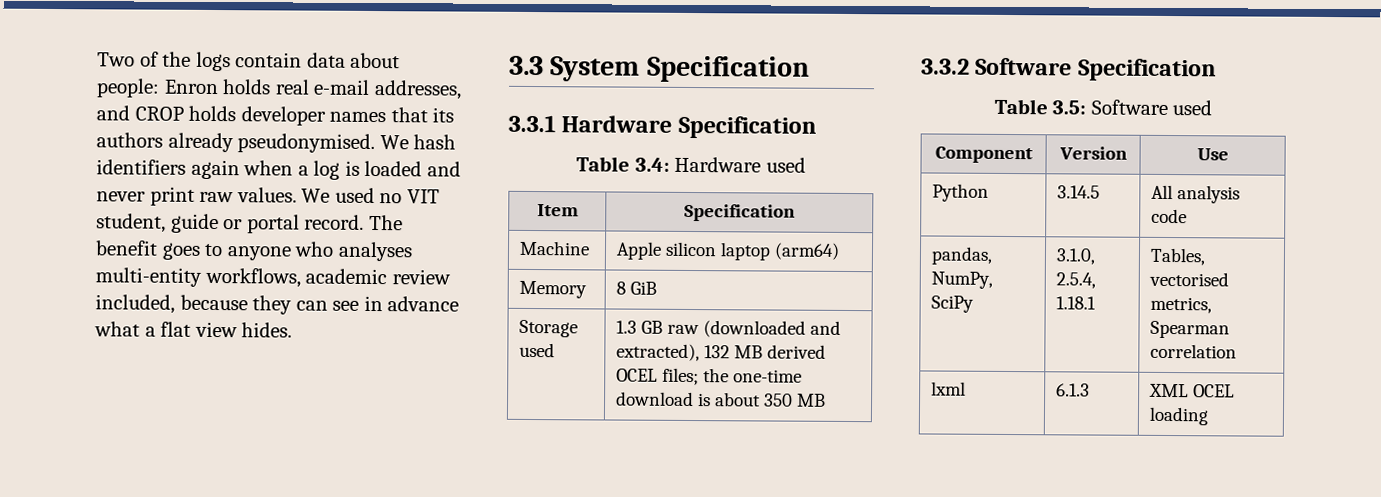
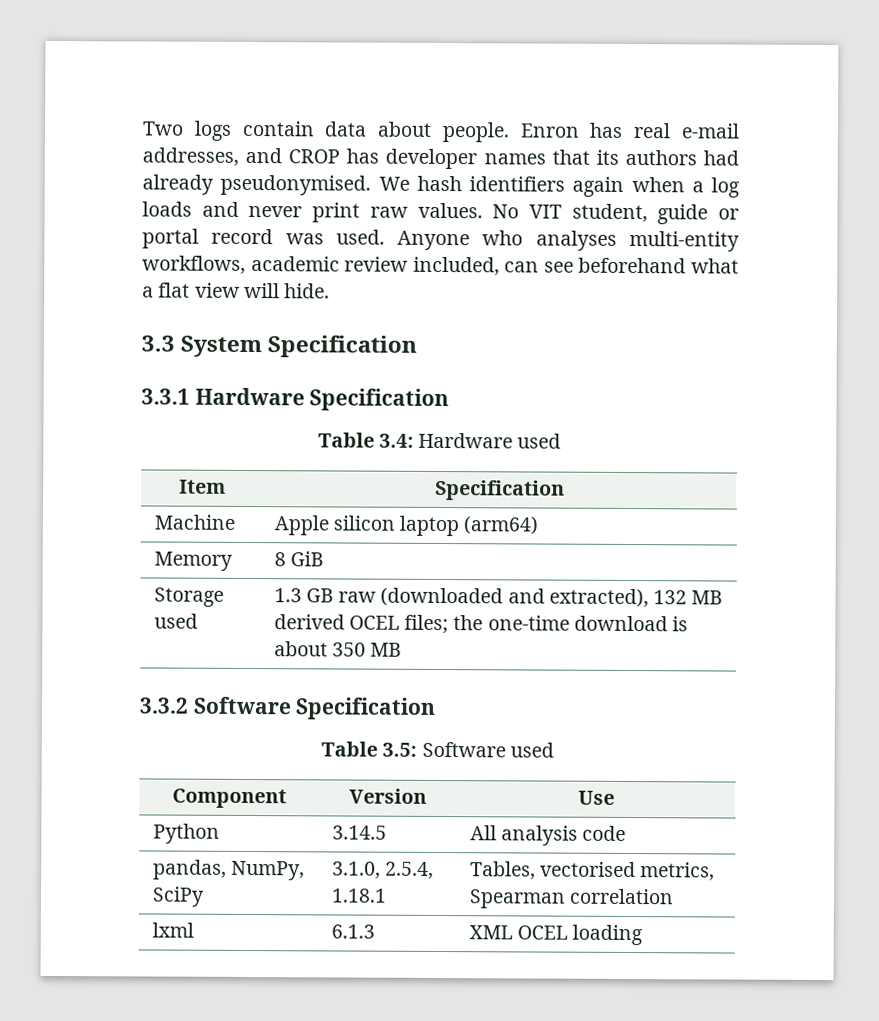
[139,51,192,67] of the -> (184, 128) none
[96,78,272,98] people: Enron holds -> [441,122,624,143] people. Enron has
[188,105,237,122] holds -> [346,148,380,164] has
(163, 140) none -> [702,150,739,166] had
[344,160,423,177] is loaded -> [142,201,192,217] loads
[301,187,403,204] We used no -> [492,204,520,219] No
[304,214,403,231] [95,240,292,261] record. The benefit goes to anyone -> [211,228,471,251] record was used. Anyone
[179,294,460,315] because they can see in advance -> [504,257,687,274] can see beforehand
[241,322,293,338] hides. -> [243,282,331,299] will hide.

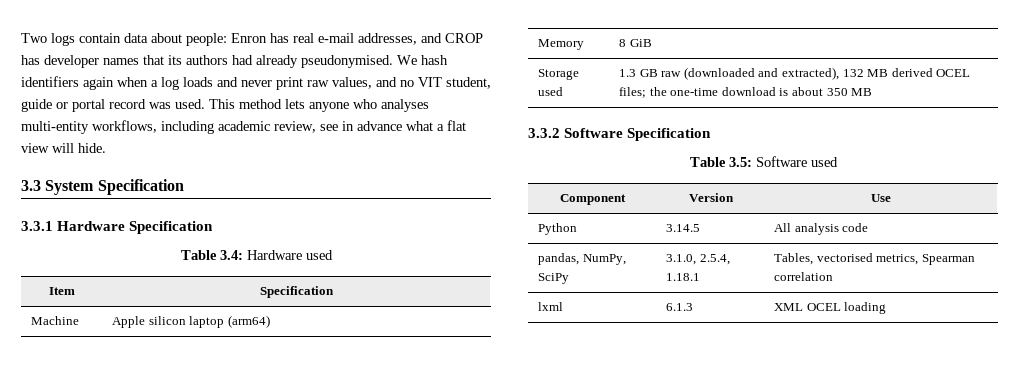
[441,122,510,143] people. -> [186,33,227,46] people:
[417,202,520,219] values. No -> [332,77,414,89] values, and no
[397,230,740,252] [142,255,687,276] Anyone who analyses multi-entity workflows, academic review included, can see beforehand -> [209,99,429,112] [21,120,402,134] This method lets anyone who analyses multi-entity workflows, including academic review, see in advance

